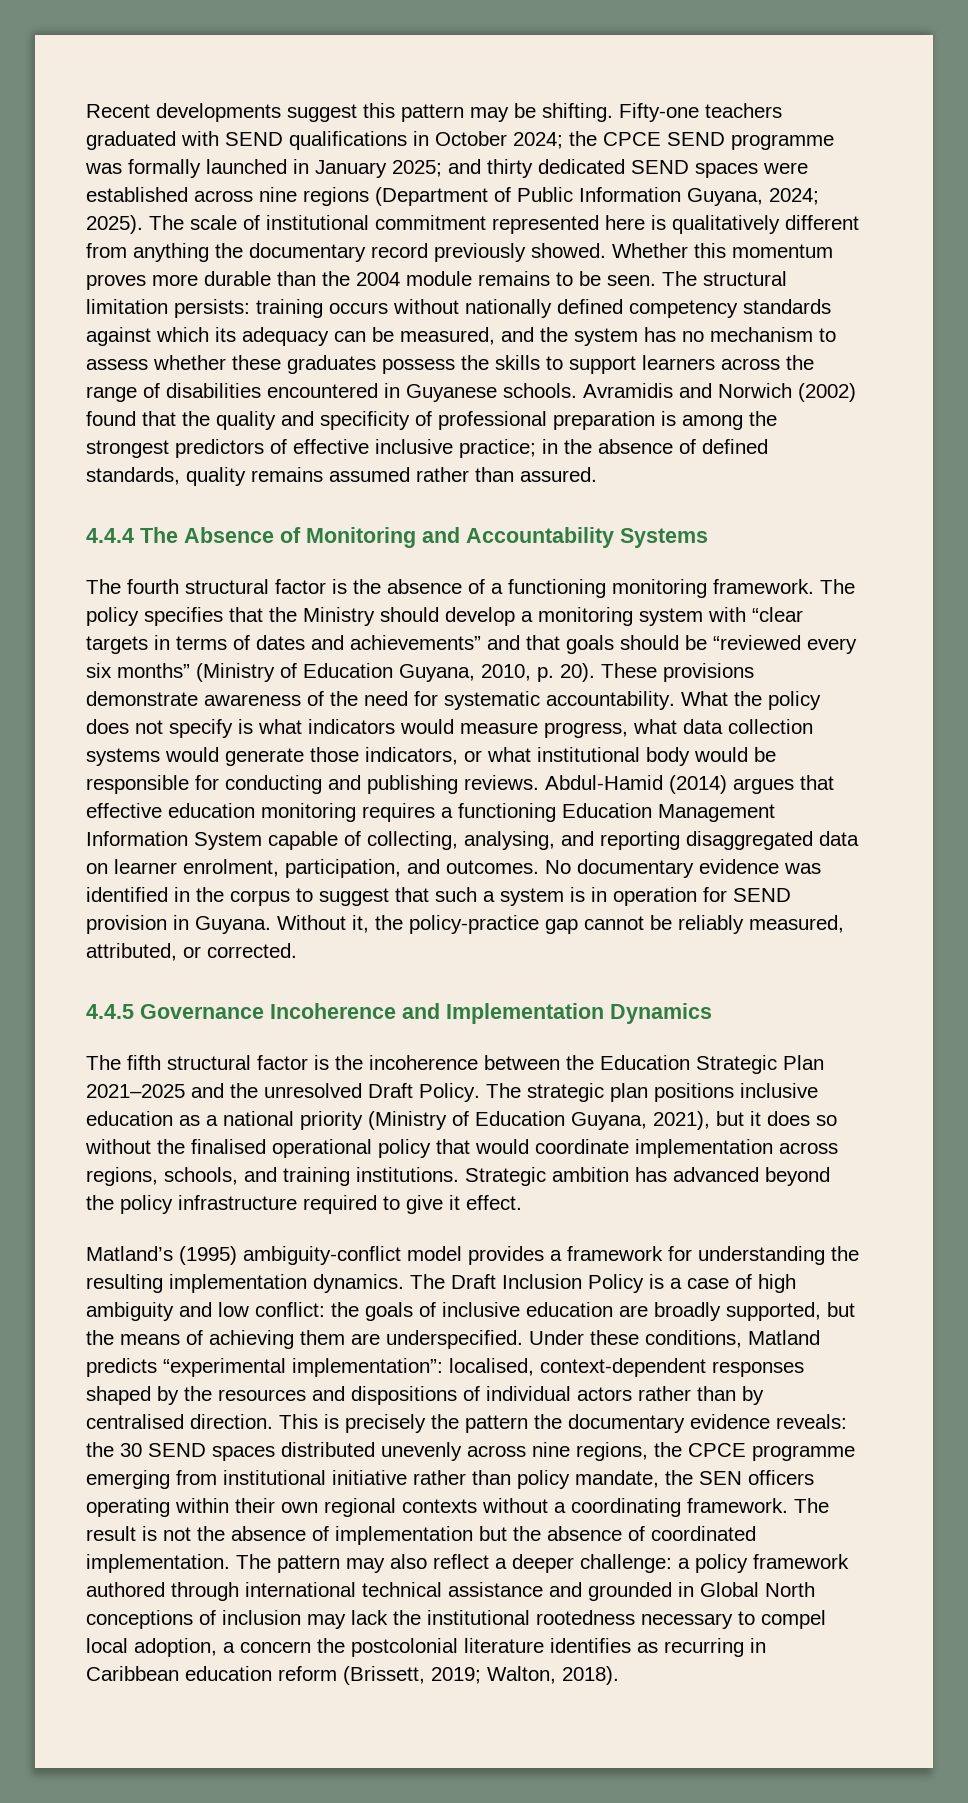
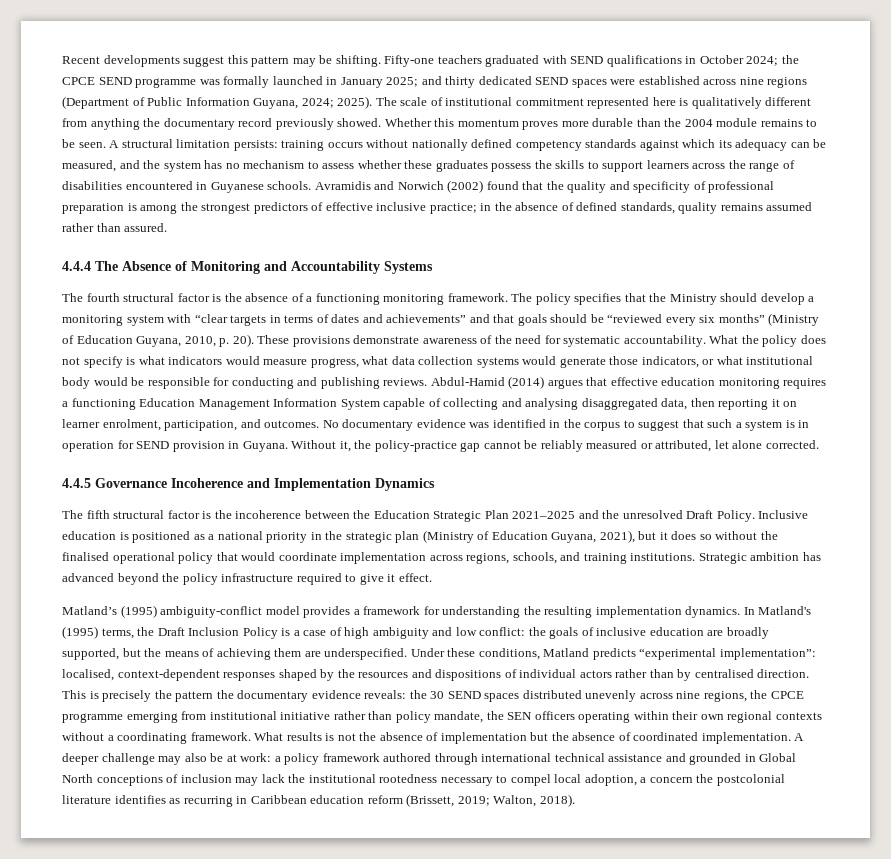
[662,271,697,286] The -> [109,140,120,148] A
[367,831,859,850] collecting, analysing, and reporting disaggregated data -> [443,398,780,410] collecting and analysing disaggregated data, then reporting it
[749,915,844,933] [86,943,201,961] measured, attributed, or -> [586,440,763,452] measured or attributed, let alone
[486,1083,818,1102] [86,1111,363,1130] The strategic plan positions inclusive education as a national priority -> [758,510,809,519] [62,531,420,543] Inclusive education is positioned as a national priority in the strategic plan
[410,1274,445,1289] The -> [743,606,812,615] [62,626,155,639] In Matland's (1995) terms, the
[794,1498,829,1513] [86,1526,136,1541] The result -> [254,732,322,741] What results
[236,1554,672,1573] The pattern may also reflect a deeper challenge: -> [794,733,805,741] [62,753,272,765] A deeper challenge may also be at work:

